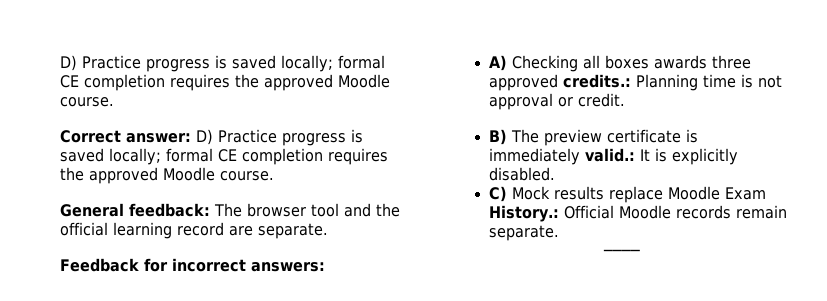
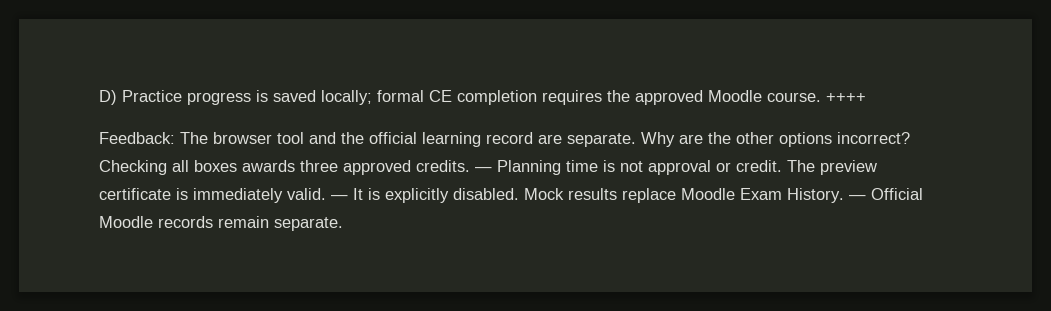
[60,129,363,146] [60,148,388,165] [60,167,274,184] [60,203,210,217] // Correct answer: D) Practice progress is saved locally; formal CE completion requires the approved Moodle course. // General feedback: -> [826,93,866,102] [99,132,175,144] ++++ // Feedback:
[60,258,325,272] [489,55,508,71] // Feedback for incorrect answers: // A) -> [641,132,910,147] Why are the other options incorrect?
[563,74,632,88] credits.: -> [416,160,492,172] credits. —
[489,129,508,145] // B) -> (782, 166) none
[585,148,636,162] valid.: -> [287,188,348,200] valid. —
[489,186,508,202] // C) -> (519, 194) none
[489,205,560,222] History.: -> [787,188,866,203] History. —
[602,249,640,256] // ──── -> (343, 224) none

